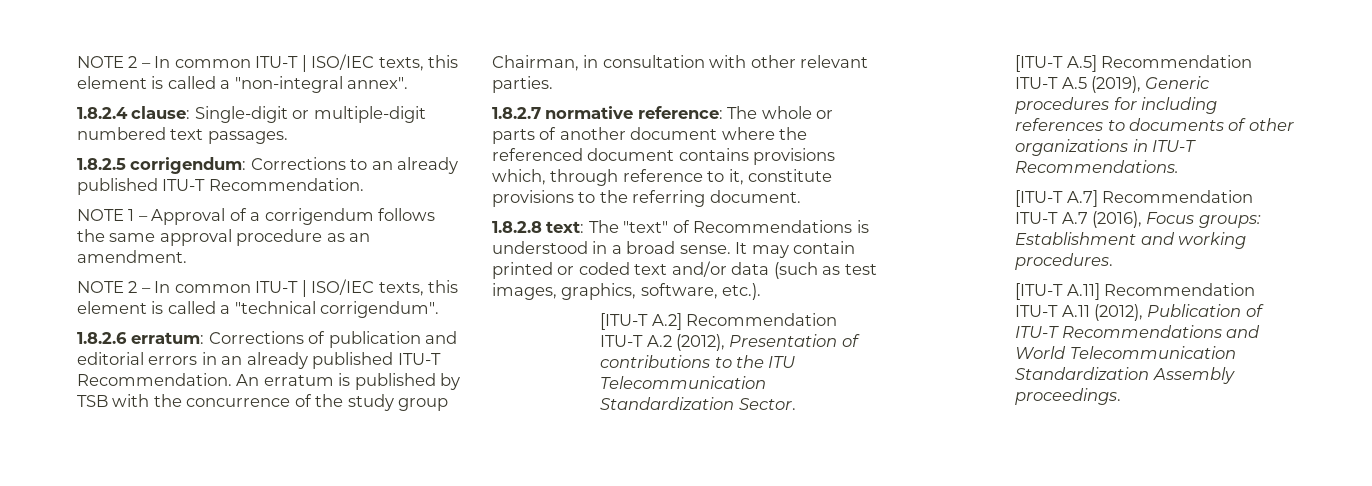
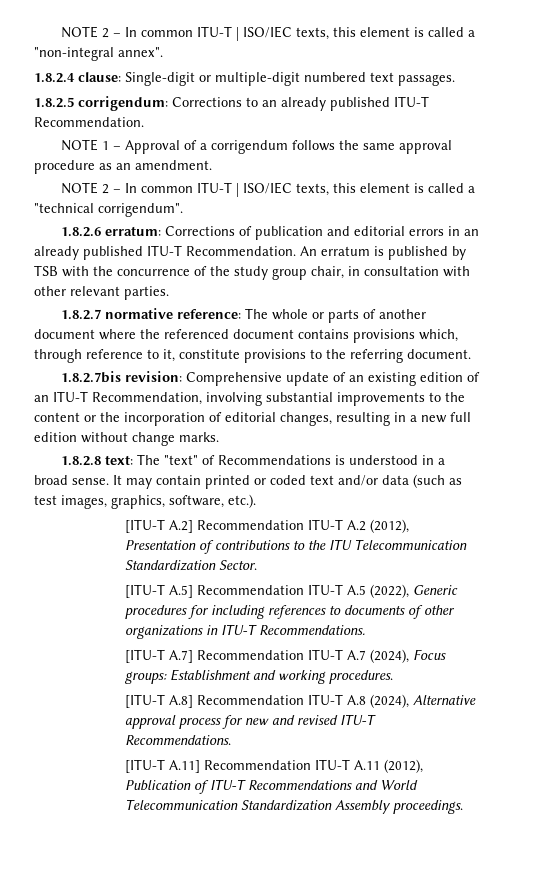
[492,55,579,71] Chairman, -> [311,266,344,279] chair,
(801, 196) none -> [60,371,480,386] [34,391,465,406] [34,412,471,426] [34,432,219,446] // 1.8.2.7bis revision: Comprehensive update of an existing edition of an ITU-T Recommendation, involving substantial improvements to the content or the incorporation of editorial changes, resulting in a new full edition without change marks.
[1090,76,1141,93] (2019), -> [370,584,410,598] (2022),
[1091,211,1142,228] (2016), -> [370,649,410,663] (2024),
(1114, 261) none -> [125,694,477,708] [125,714,377,729] [125,735,232,745] // [ITU-T A.8] Recommendation ITU-T A.8 (2024), Alternative approval process for new and revised ITU-T Recommendations.

